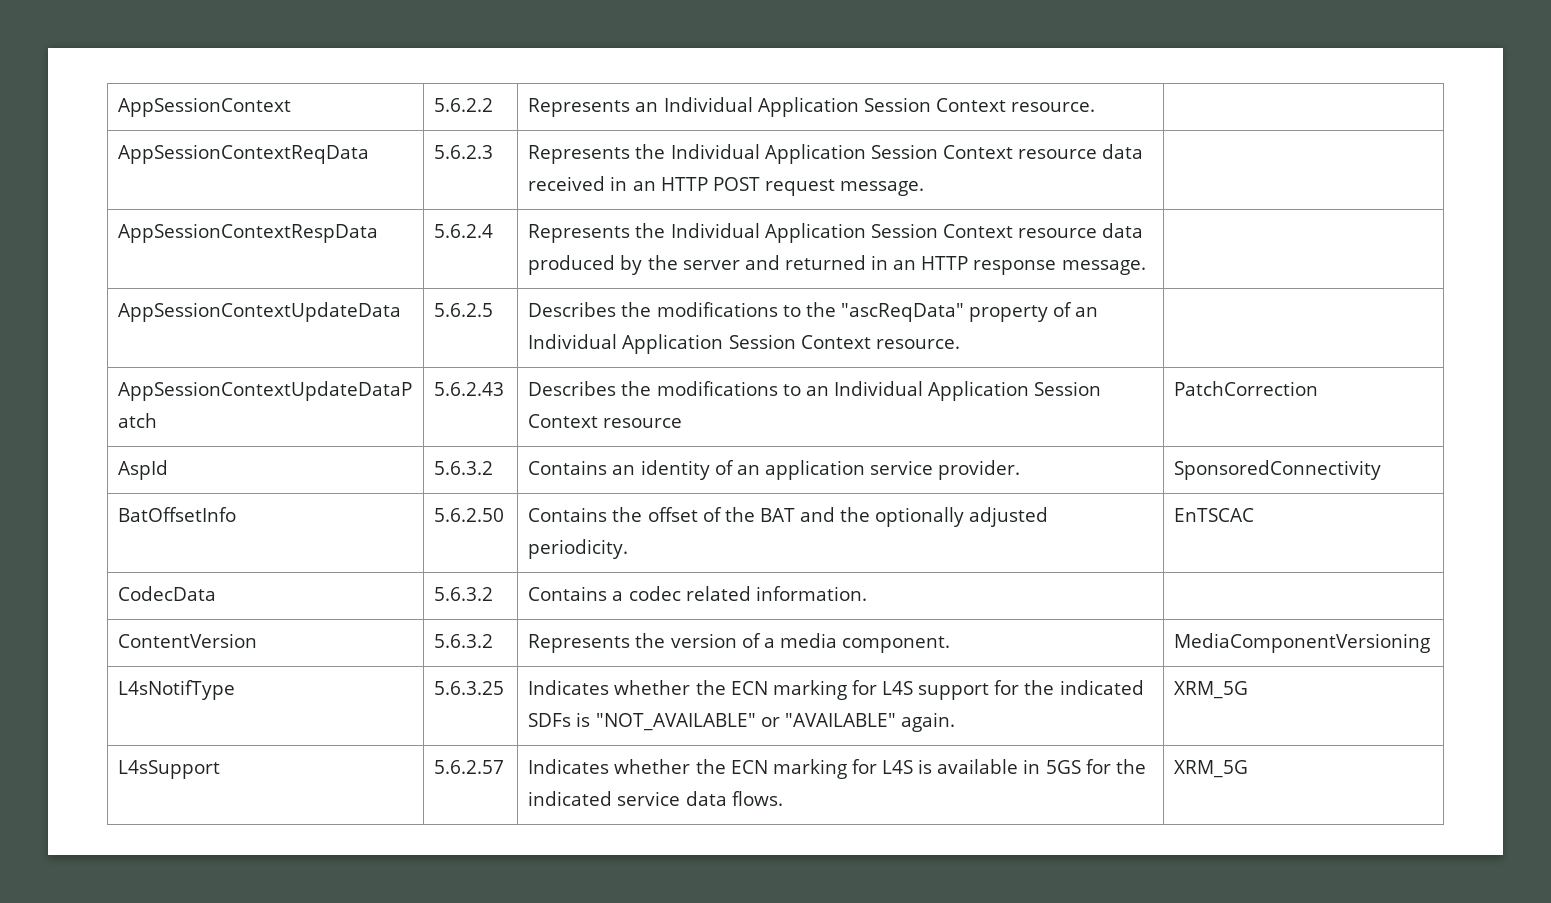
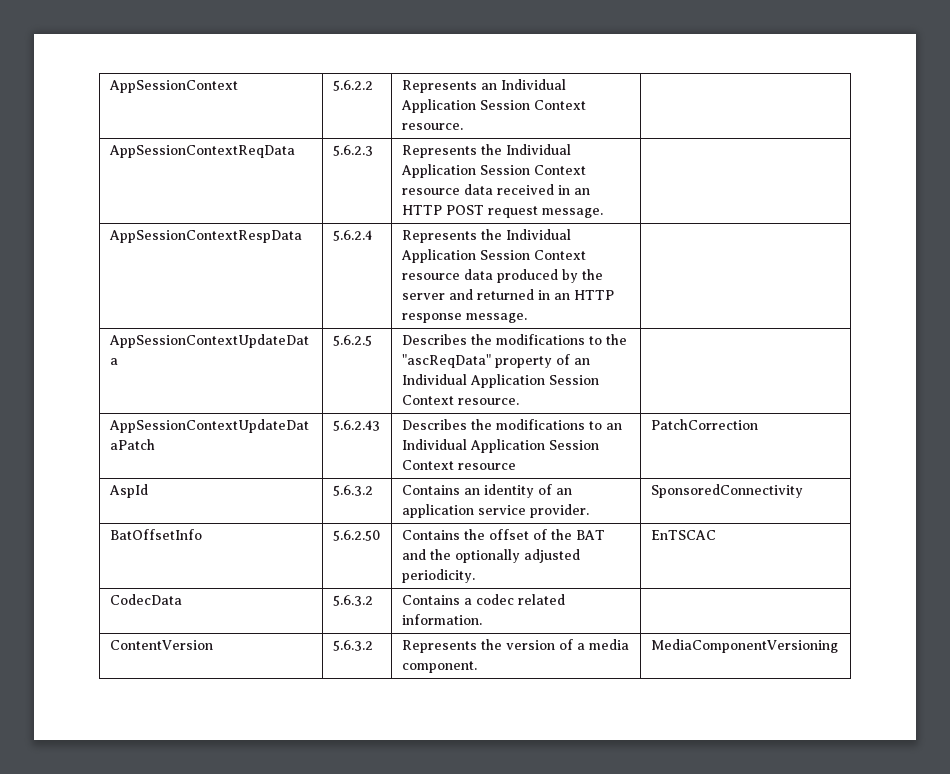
[118,680,236,700] [434,681,505,695] [528,680,1144,700] [528,712,955,732] [1174,681,1249,699] [118,760,221,779] [434,760,505,774] [528,759,1146,779] [528,791,783,806] [1174,760,1249,778] // L4sNotifType | 5.6.3.25 | Indicates whether the ECN marking for L4S support for the indicated SDFs is "NOT_AVAILABLE" or "AVAILABLE" again. | XRM_5G // L4sSupport | 5.6.2.57 | Indicates whether the ECN marking for L4S is available in 5GS for the indicated service data flows. | XRM_5G -> (838, 646) none

